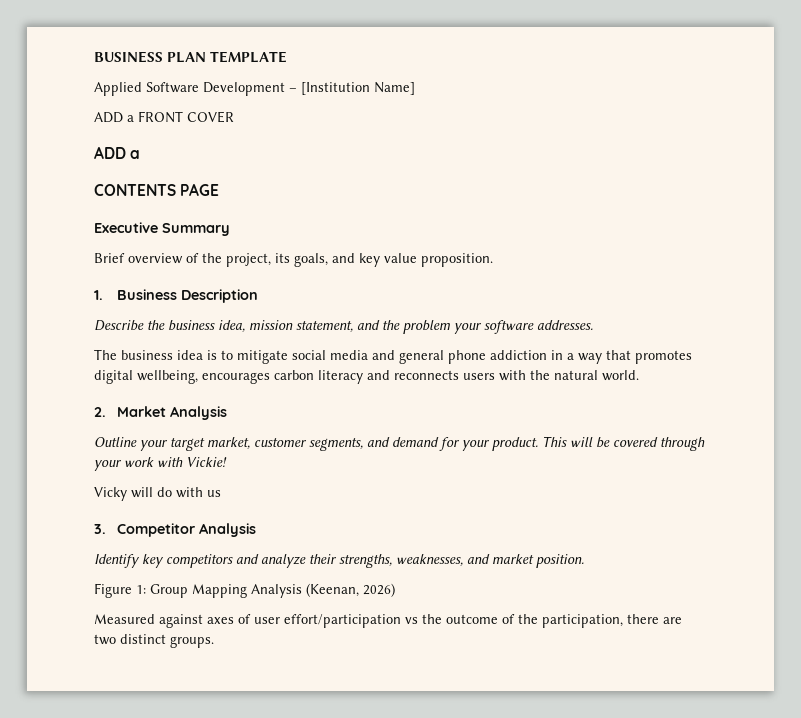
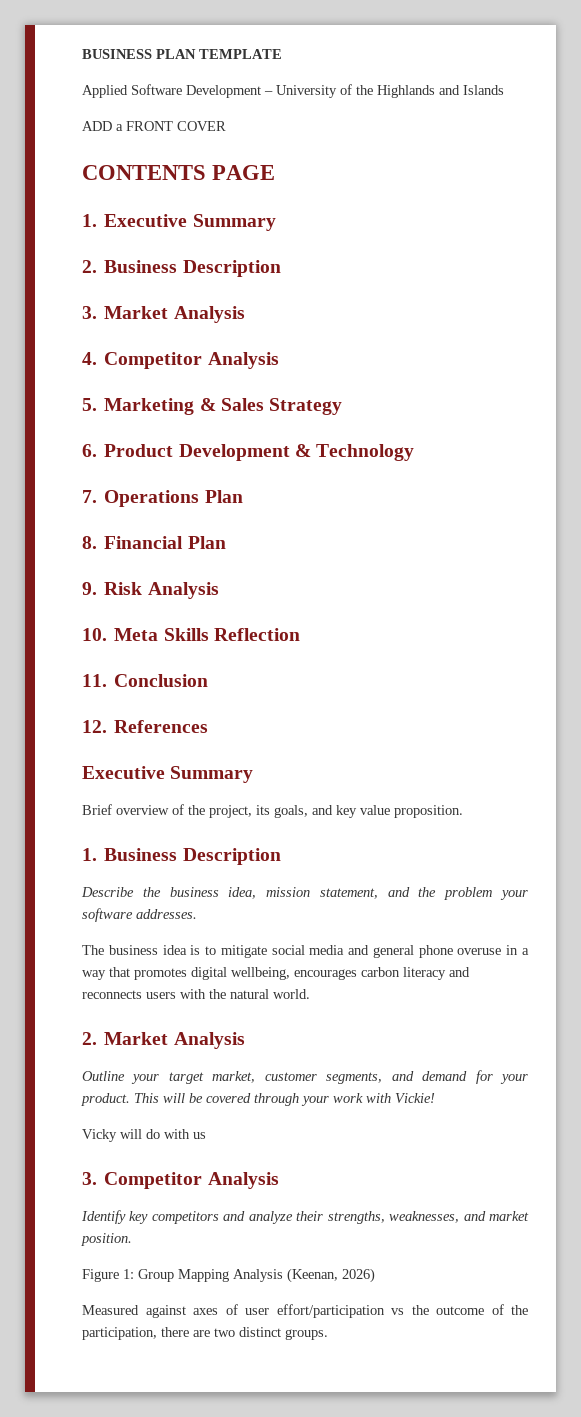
[301,82,415,95] [Institution Name] -> [276,84,504,98] University of the Highlands and Islands
[94,146,141,159] // ADD a -> (226, 126) none
(220, 189) none -> [82,214,276,231] [82,260,281,277] [82,306,245,323] [82,352,279,369] [82,398,343,415] [82,444,415,461] [82,490,243,507] [82,536,226,549] [82,582,219,599] [82,628,300,641] [82,674,209,687] [82,720,209,733] // 1. Executive Summary // 2. Business Description // 3. Market Analysis // 4. Competitor Analysis // 5. Marketing & Sales Strategy // 6. Product Development & Technology // 7. Operations Plan // 8. Financial Plan // 9. Risk Analysis // 10. Meta Skills Reflection // 11. Conclusion // 12. References
[490,350,547,360] addiction -> [457,948,502,955] overuse

